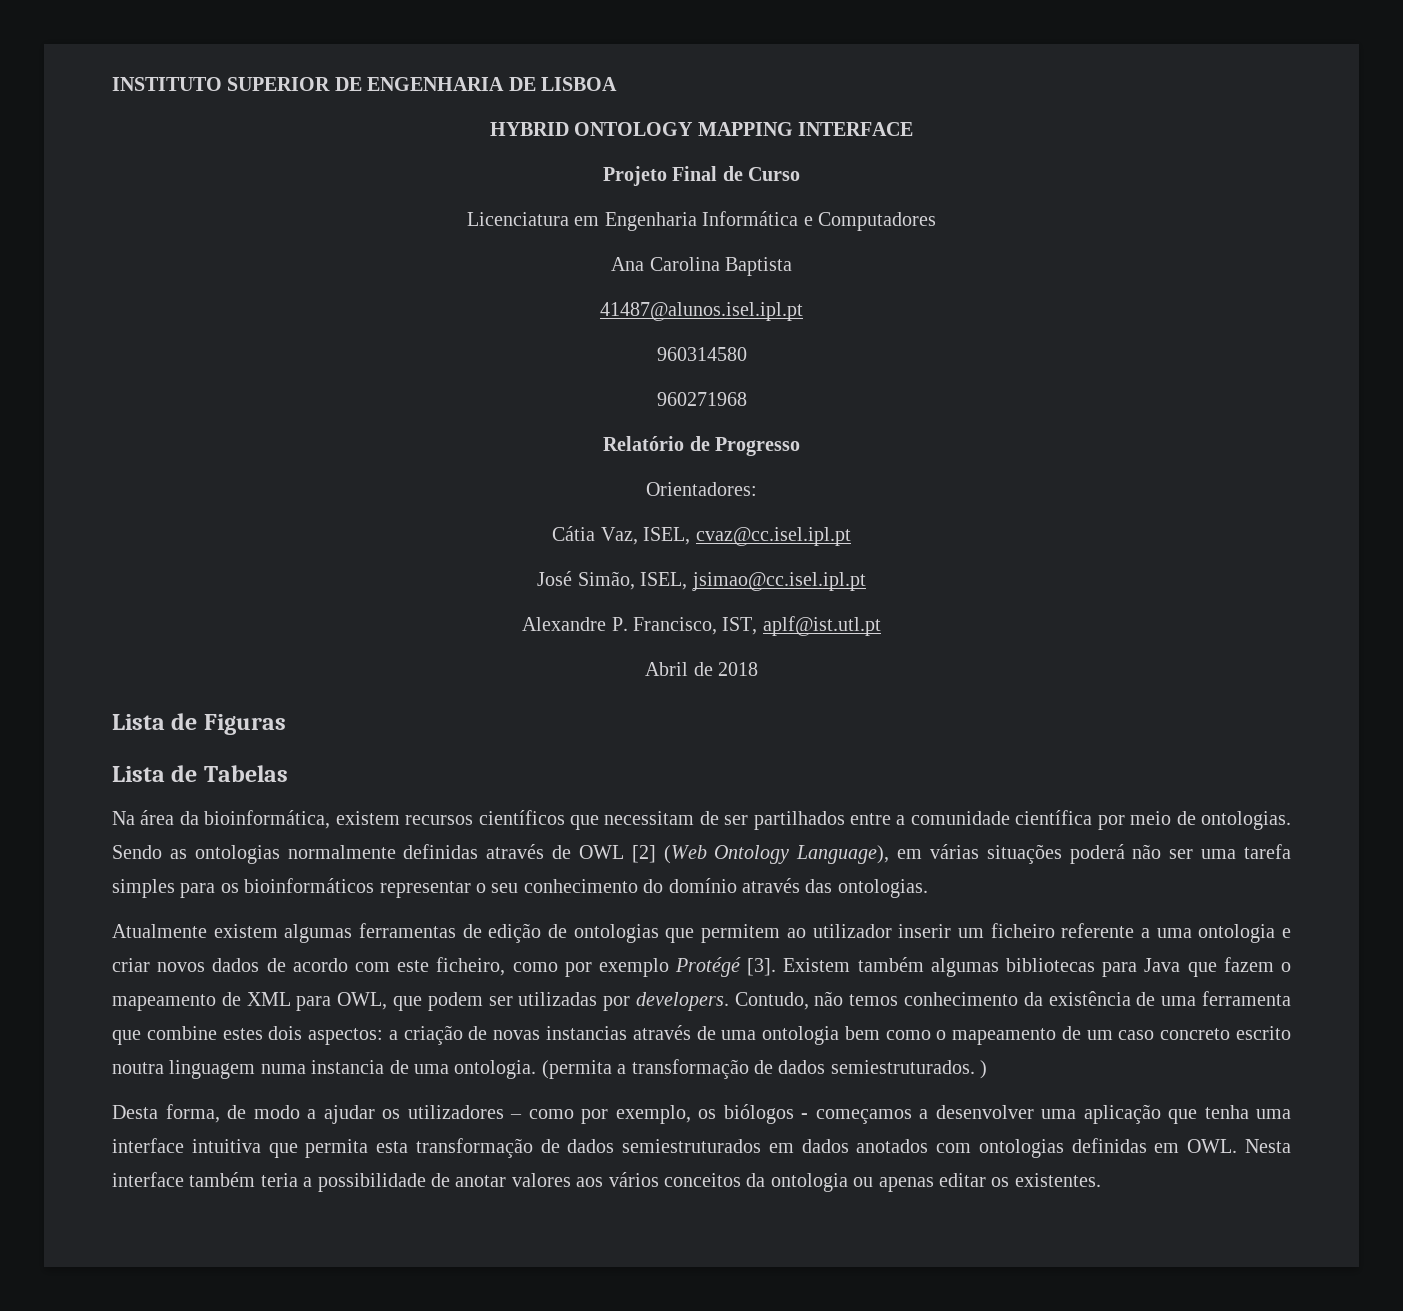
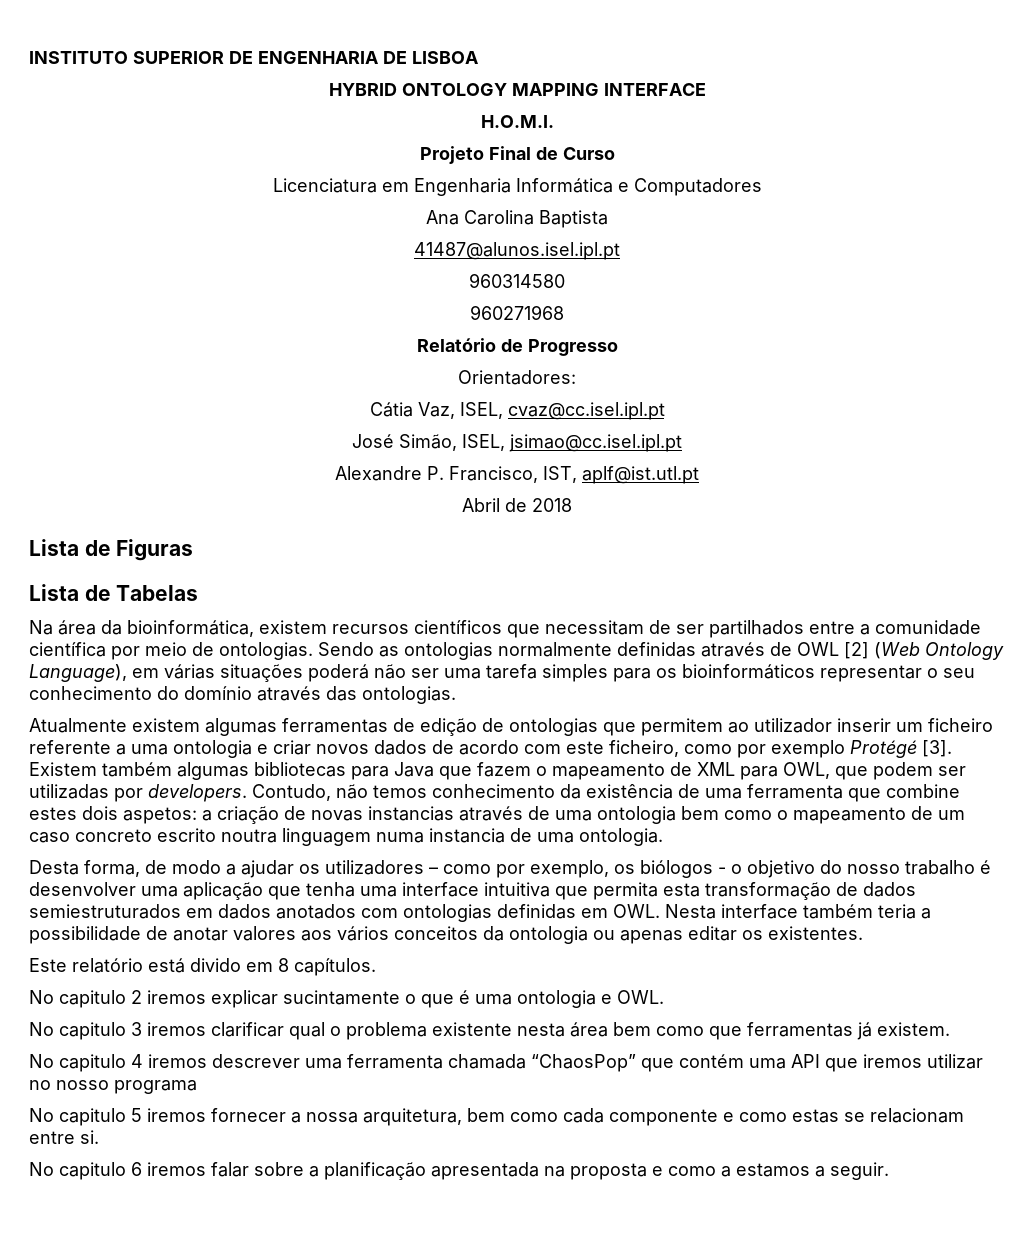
(914, 129) none -> [480,115,554,128] // H.O.M.I.
[308,1028,384,1045] aspectos: -> [123,807,197,824] aspetos:
[541,1059,988,1079] (permita a transformação de dados semiestruturados. ) -> (663, 837) none
[815,1109,928,1124] começamos a -> [731,860,991,878] o objetivo do nosso trabalho é
(1101, 1180) none -> [29,958,376,976] [29,990,664,1008] [29,1022,950,1040] [29,1054,983,1072] [29,1080,197,1094] [29,1108,964,1126] [29,1130,99,1144] [29,1162,889,1180] // Este relatório está divido em 8 capítulos. // No capitulo 2 iremos explicar sucintamente o que é uma ontologia e OWL. // No capitulo 3 iremos clarificar qual o problema existente nesta área bem como que ferramentas já existem. // No capitulo 4 iremos descrever uma ferramenta chamada “ChaosPop” que contém uma API que iremos utilizar no nosso programa // No capitulo 5 iremos fornecer a nossa arquitetura, bem como cada componente e como estas se relacionam entre si. // No capitulo 6 iremos falar sobre a planificação apresentada na proposta e como a estamos a seguir.

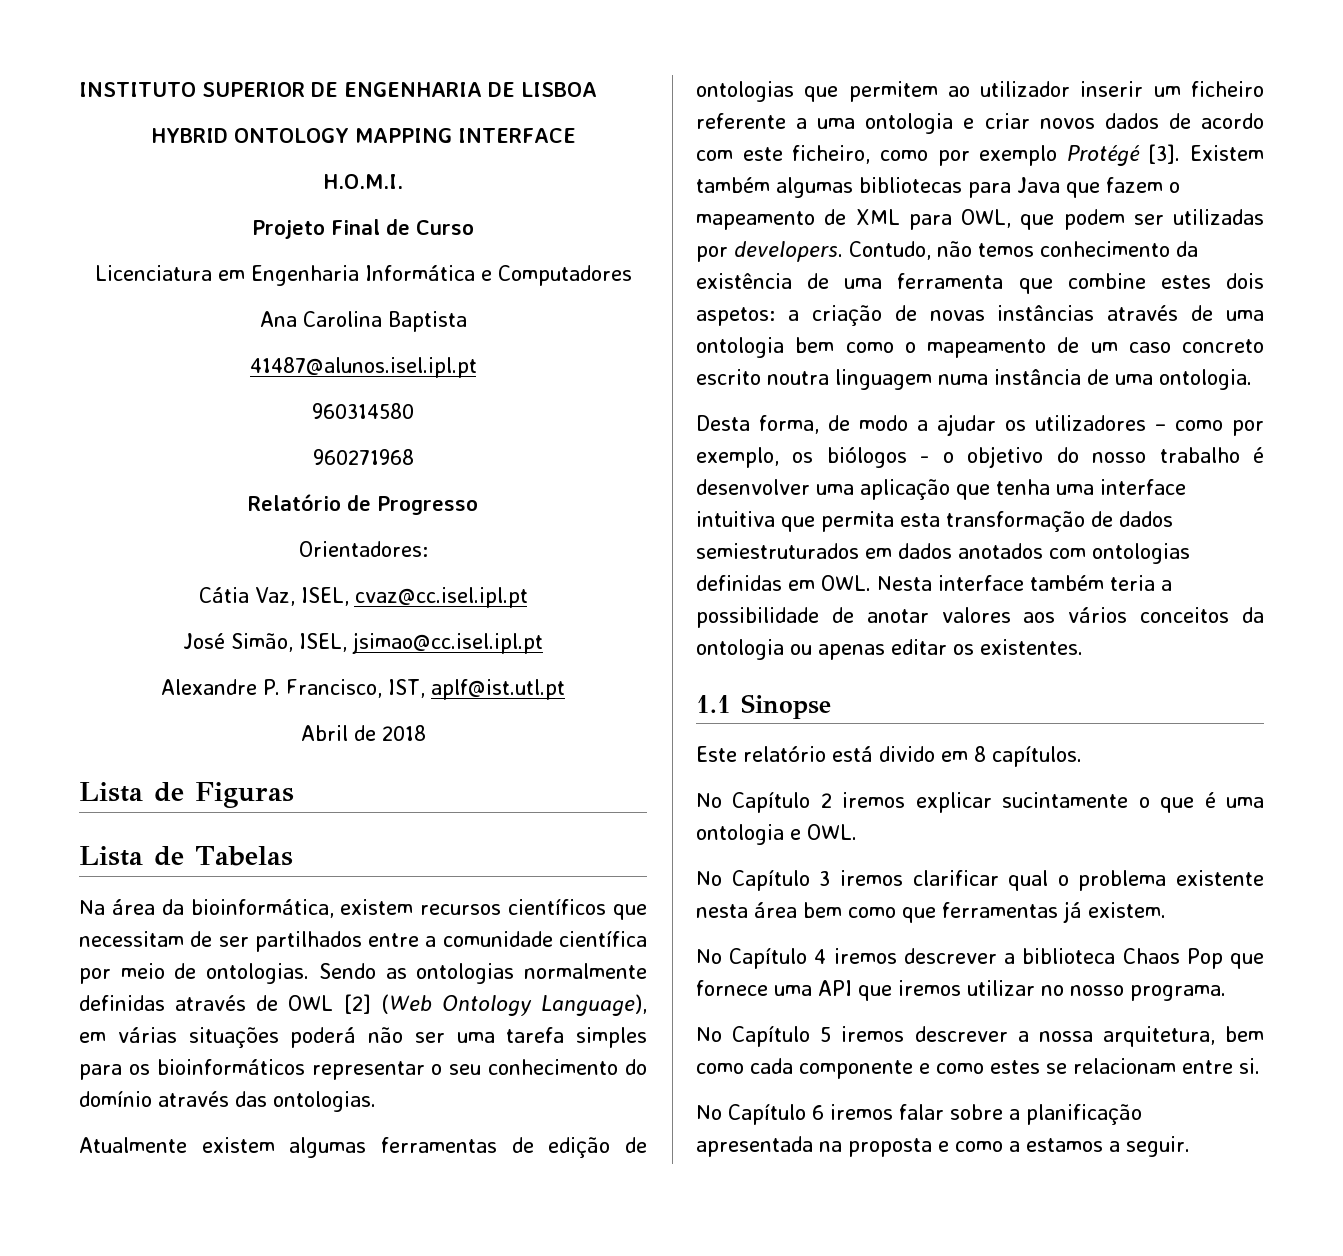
[368,806,454,821] instancias -> [997,305,1095,321] instâncias
[429,828,505,843] instancia -> [994,369,1081,385] instância
(863, 933) none -> [696,694,831,719] // 1.1 Sinopse
[59,990,126,1008] capitulo -> [732,792,811,813] Capítulo
[59,1022,126,1040] capitulo -> [731,870,810,891] Capítulo
[59,1054,126,1072] capitulo -> [729,948,808,969] Capítulo
[305,1054,744,1072] uma ferramenta chamada “ChaosPop” que contém -> [1004,948,1264,969] [696,980,768,996] a biblioteca Chaos Pop que fornece
[114,1080,197,1094] [29,1108,126,1126] programa // No capitulo -> [1130,985,1226,1001] [696,1026,811,1047] programa. // No Capítulo
[211,1108,286,1122] fornecer -> [914,1026,1008,1042] descrever
[792,1109,839,1123] estas -> [990,1060,1040,1074] estes
[59,1162,126,1180] capitulo -> [728,1104,806,1125] Capítulo

